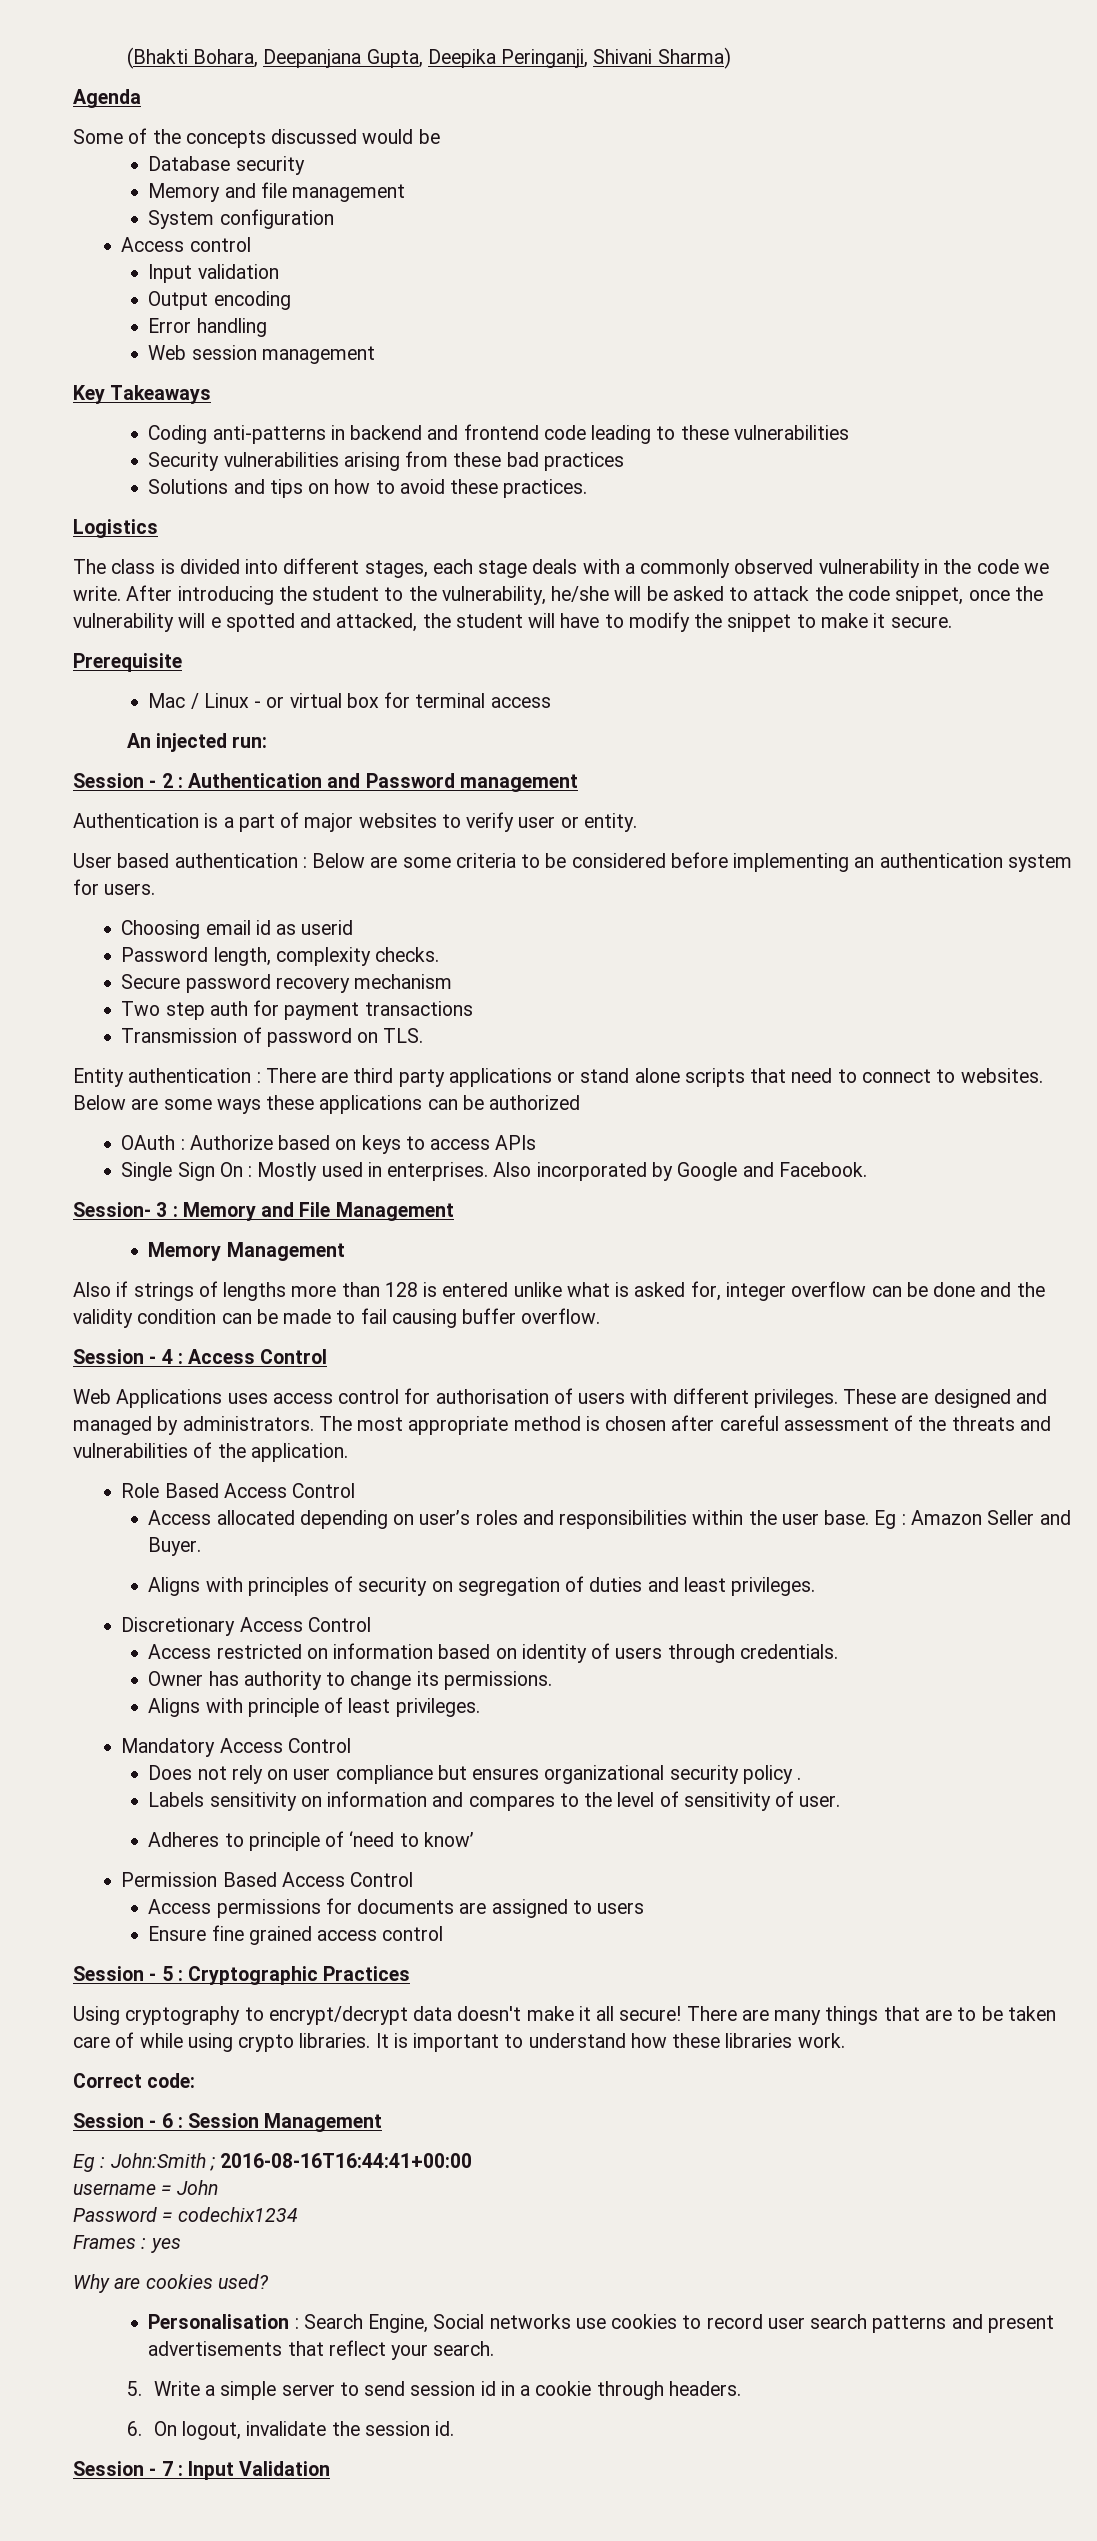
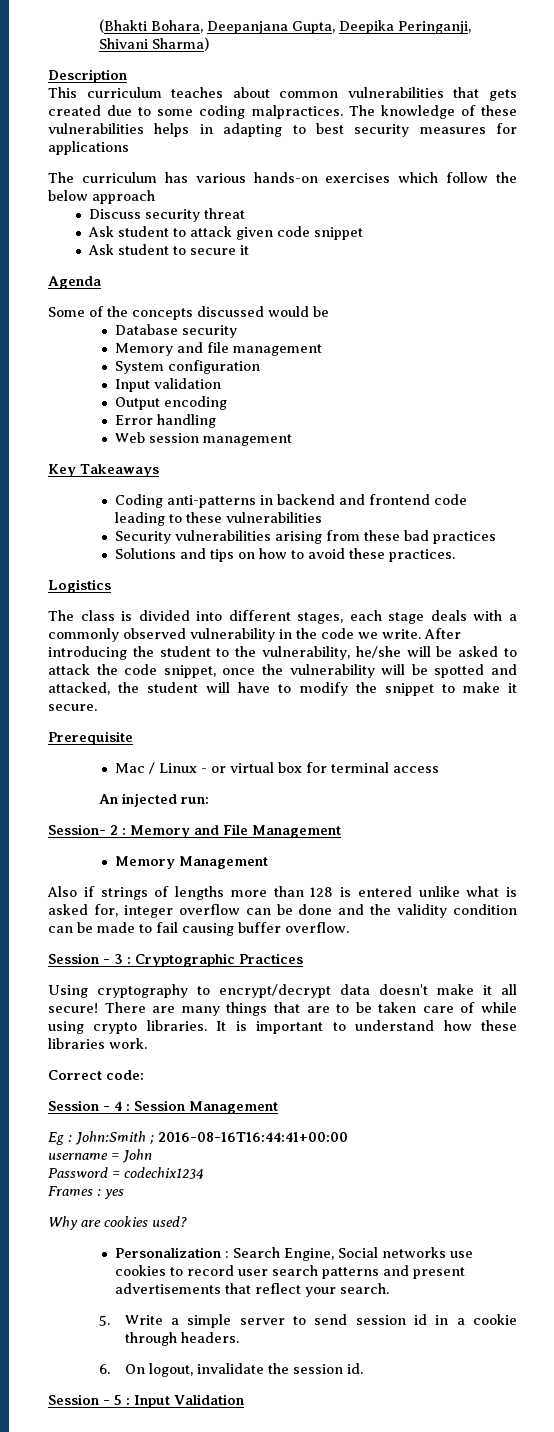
(731, 58) none -> [48,69,127,83] [48,87,517,101] [48,105,517,119] [48,123,517,137] [48,141,129,155] [48,172,517,183] [48,190,155,204] [89,208,246,222] [88,226,364,240] [88,244,250,255] // Description // This curriculum teaches about common vulnerabilities that gets created due to some coding malpractices. The knowledge of these vulnerabilities helps in adapting to best security measures for applications // The curriculum has various hands-on exercises which follow the below approach // Discuss security threat // Ask student to attack given code snippet // Ask student to secure it
[121,237,251,252] // Access control -> (261, 367) none
[210,617,221,628] e -> [411,664,428,675] be
[73,773,578,792] [73,812,637,832] [73,852,1072,872] [73,879,156,895] [121,920,354,939] [121,947,440,966] [121,974,453,993] [121,1000,473,1020] [121,1027,424,1047] [73,1068,1043,1087] [73,1095,581,1114] [121,1135,537,1154] [121,1162,867,1181] [73,1202,168,1217] Session - 2 : Authentication and Password management // Authentication is a part of major websites to verify user or entity. // User based authentication : Below are some criteria to be considered before implementing an authentication system for users. // Choosing email id as userid // Password length, complexity checks. // Secure password recovery mechanism // Two step auth for payment transactions // Transmission of password on TLS. // Entity authentication : There are third party applications or stand alone scripts that need to connect to websites. Below are some ways these applications can be authorized // OAuth : Authorize based on keys to access APIs // Single Sign On : Mostly used in enterprises. Also incorporated by Google and Facebook. // Session- 3 -> [48,824,118,835] Session- 2
[161,1349,328,1364] [73,1388,1047,1408] [73,1415,1051,1435] [73,1442,348,1462] [121,1483,356,1498] [148,1510,1071,1529] [148,1537,202,1556] [148,1576,816,1596] [121,1617,371,1636] [148,1643,838,1663] [148,1671,552,1690] [148,1697,480,1717] [121,1738,351,1757] [148,1765,802,1784] [148,1791,841,1811] [148,1831,474,1851] [121,1872,414,1887] [148,1898,645,1918] [148,1925,444,1945] [73,1966,173,1981] 4 : Access Control // Web Applications uses access control for authorisation of users with different privileges. These are designed and managed by administrators. The most appropriate method is chosen after careful assessment of the threats and vulnerabilities of the application. // Role Based Access Control // Access allocated depending on user’s roles and responsibilities within the user base. Eg : Amazon Seller and Buyer. // Aligns with principles of security on segregation of duties and least privileges. // Discretionary Access Control // Access restricted on information based on identity of users through credentials. // Owner has authority to change its permissions. // Aligns with principle of least privileges. // Mandatory Access Control // Does not rely on user compliance but ensures organizational security policy . // Labels sensitivity on information and compares to the level of sensitivity of user. // Adheres to principle of ‘need to know’ // Permission Based Access Control // Access permissions for documents are assigned to users // Ensure fine grained access control // Session - 5 -> [114,954,123,964] 3
[161,2113,173,2128] 6 -> [114,1101,122,1111] 4
[148,2314,290,2329] Personalisation -> [115,1247,222,1258] Personalization
[161,2461,173,2476] 7 -> [114,1395,122,1405] 5

